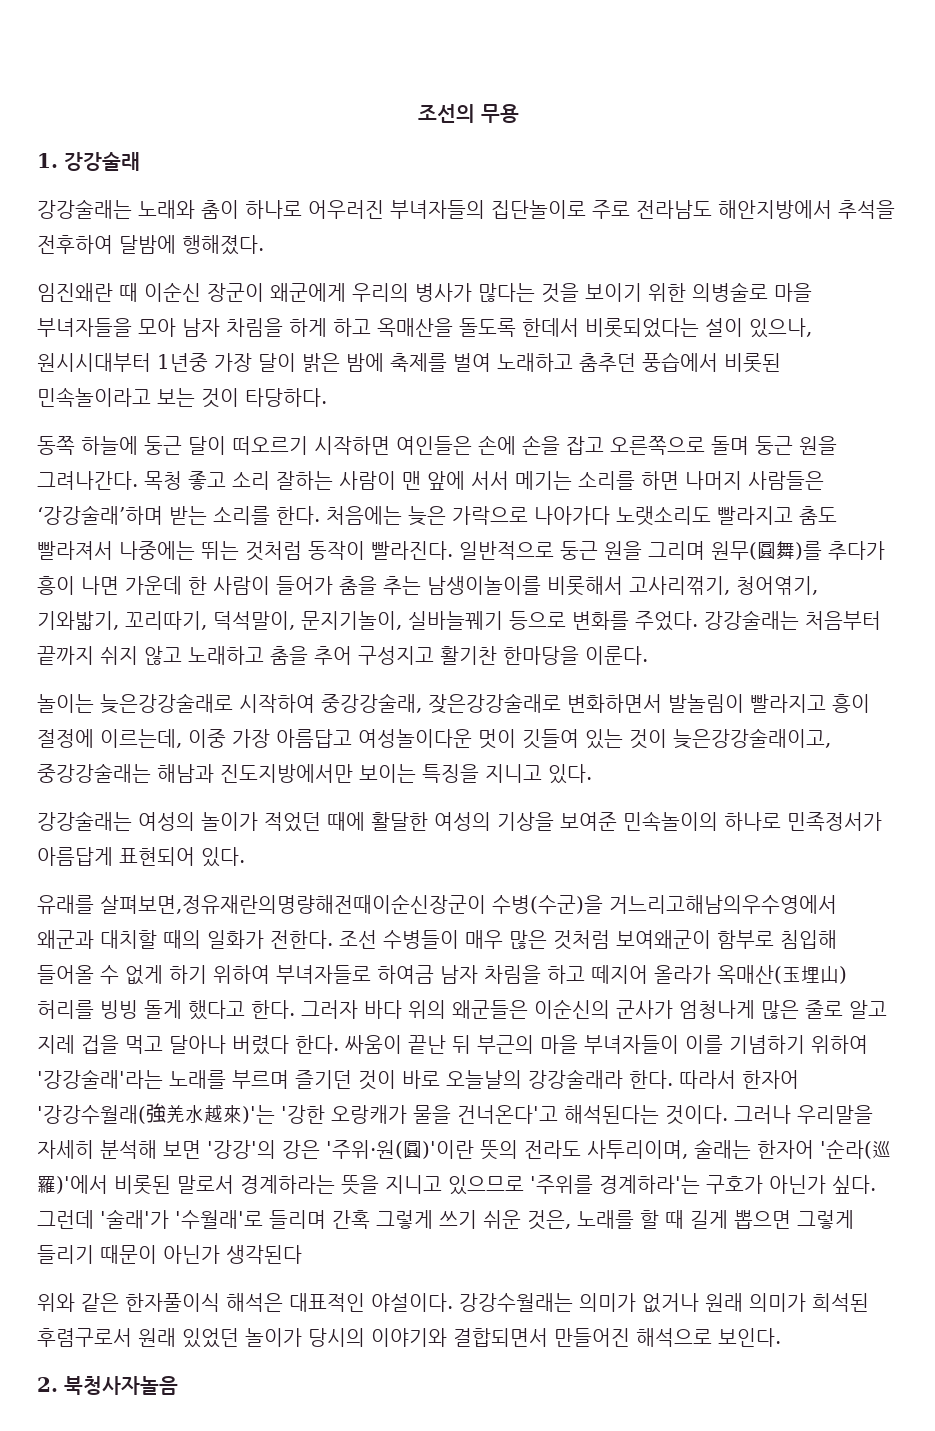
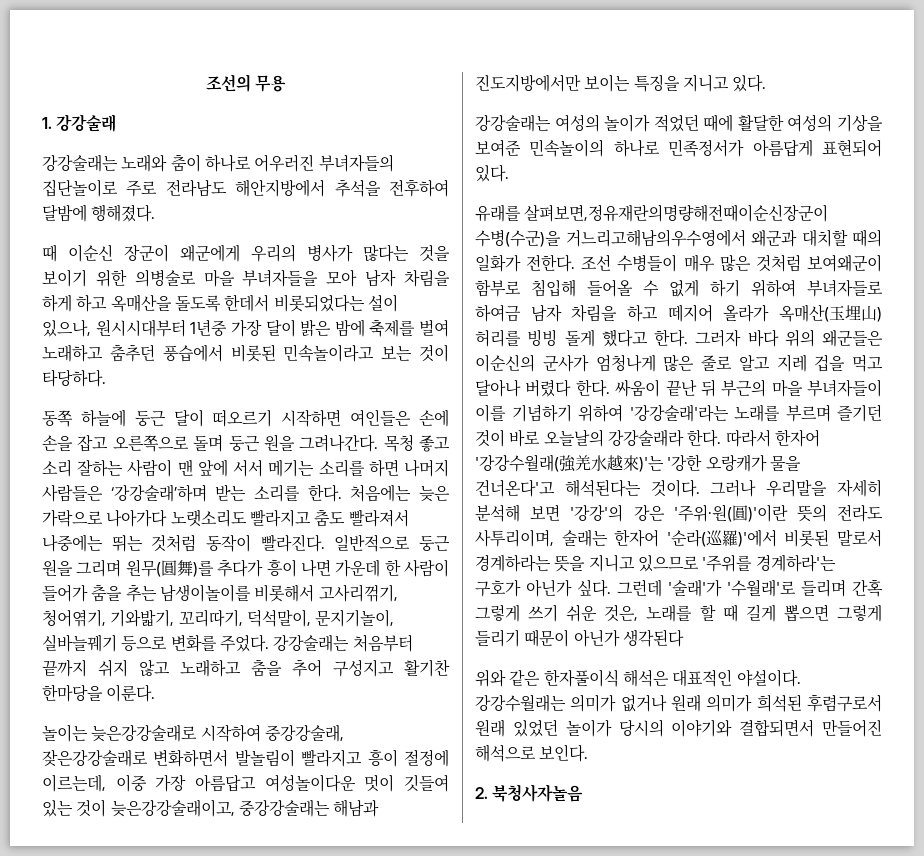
[37,283,113,302] 임진왜란 -> (156, 213) none

